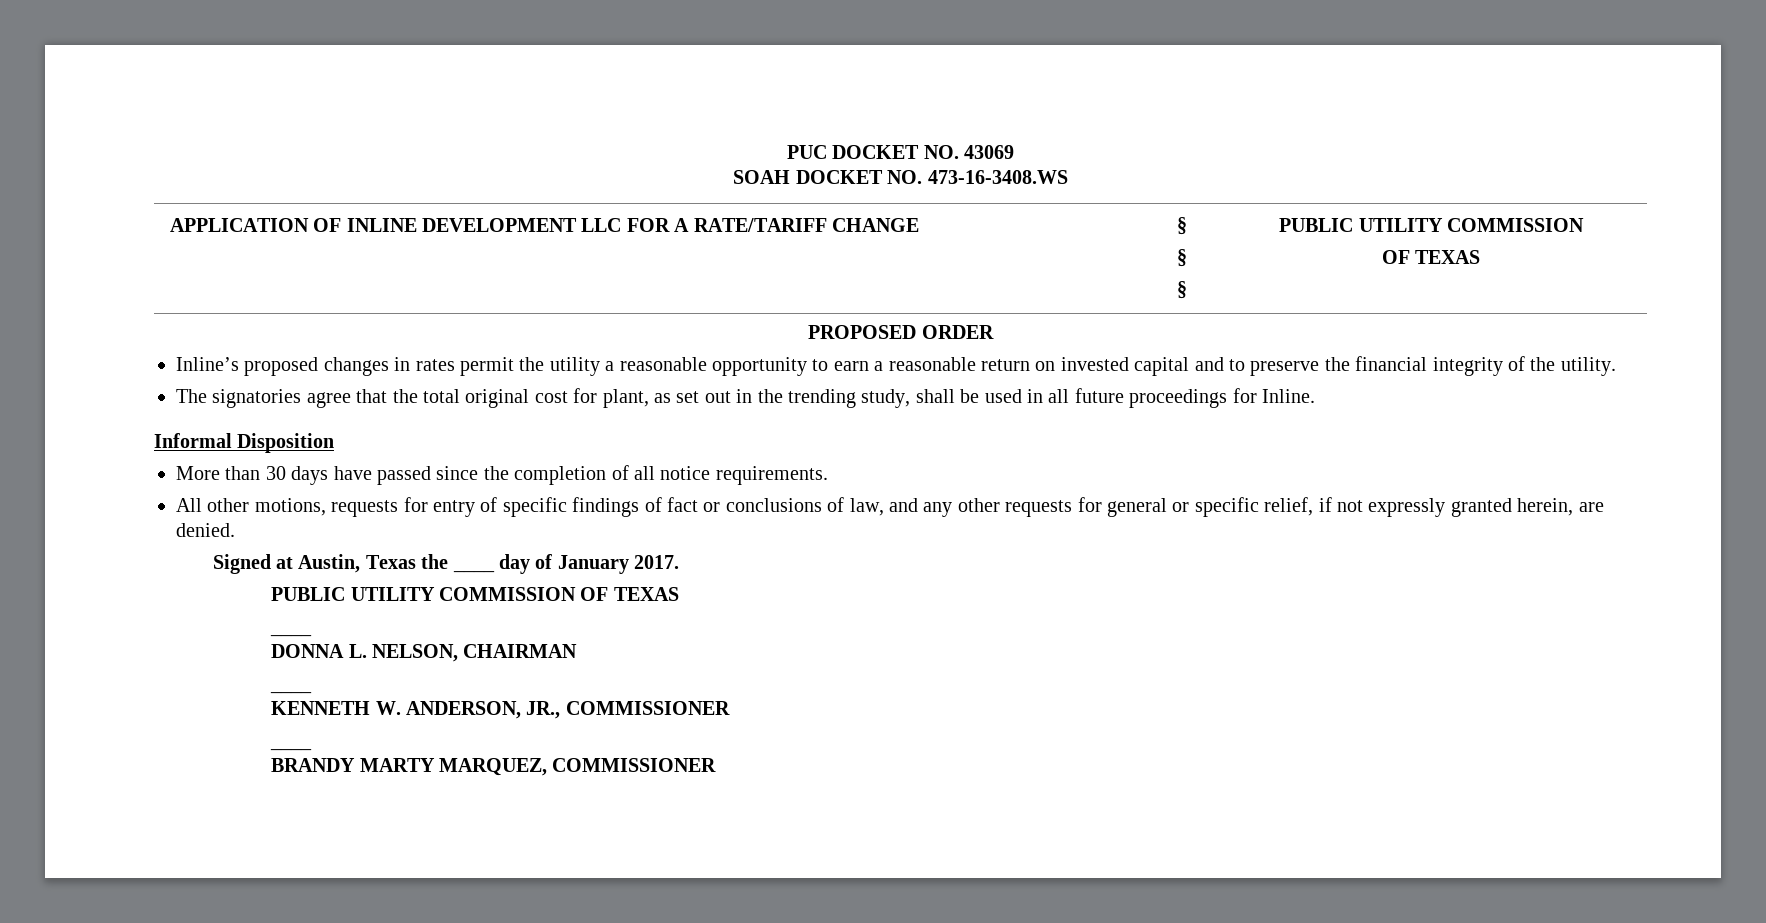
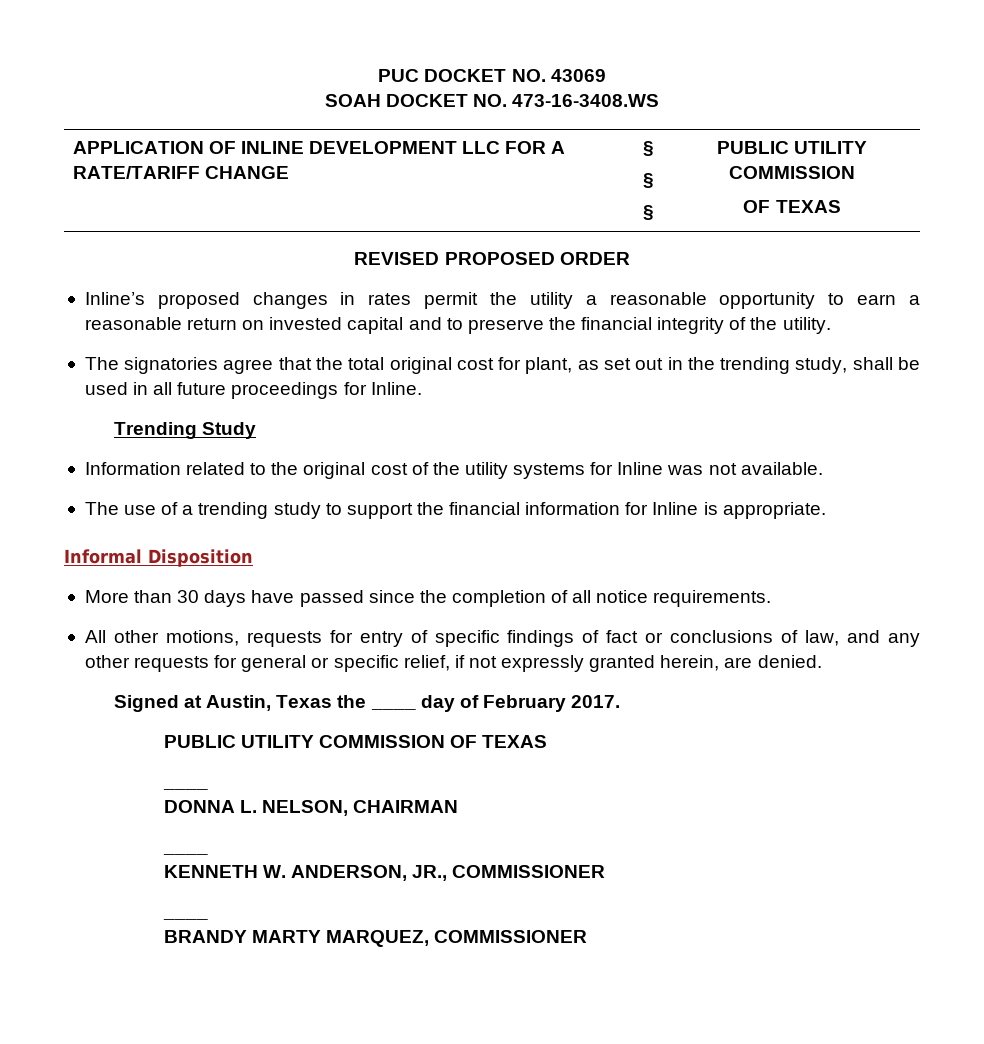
(1481, 257) none -> [354,252,440,265] REVISED
(1315, 396) none -> [113,422,257,439] [84,462,823,479] [84,502,826,519] // Trending Study // Information related to the original cost of the utility systems for Inline was not available. // The use of a trending study to support the financial information for Inline is appropriate.
[557,555,629,574] January -> [482,695,566,712] February

